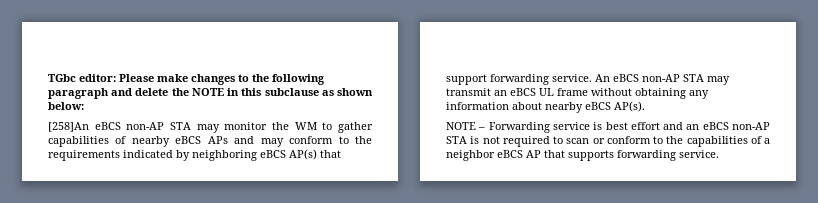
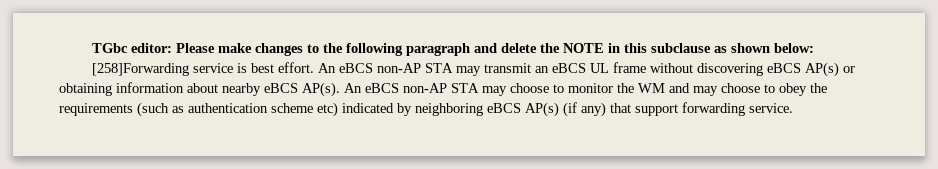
[48,122,373,133] [48,136,373,147] [48,149,341,161] [446,74,592,85] [258]An eBCS non-AP STA may monitor the WM to gather capabilities of nearby eBCS APs and may conform to the requirements indicated by neighboring eBCS AP(s) that support forwarding service. -> [91,62,314,76] [258]Forwarding service is best effort.
[635,88,709,99] obtaining any -> [696,62,855,77] [59,83,112,96] discovering eBCS AP(s) or obtaining
[446,122,770,133] [446,136,770,147] [446,150,614,161] // NOTE – Forwarding service is best effort and an eBCS non-AP STA is not required to scan or conform to the capabilities of a neighbor eBCS AP that supports -> [344,83,827,96] [59,102,678,117] An eBCS non-AP STA may choose to monitor the WM and may choose to obey the requirements (such as authentication scheme etc) indicated by neighboring eBCS AP(s) (if any) that support

